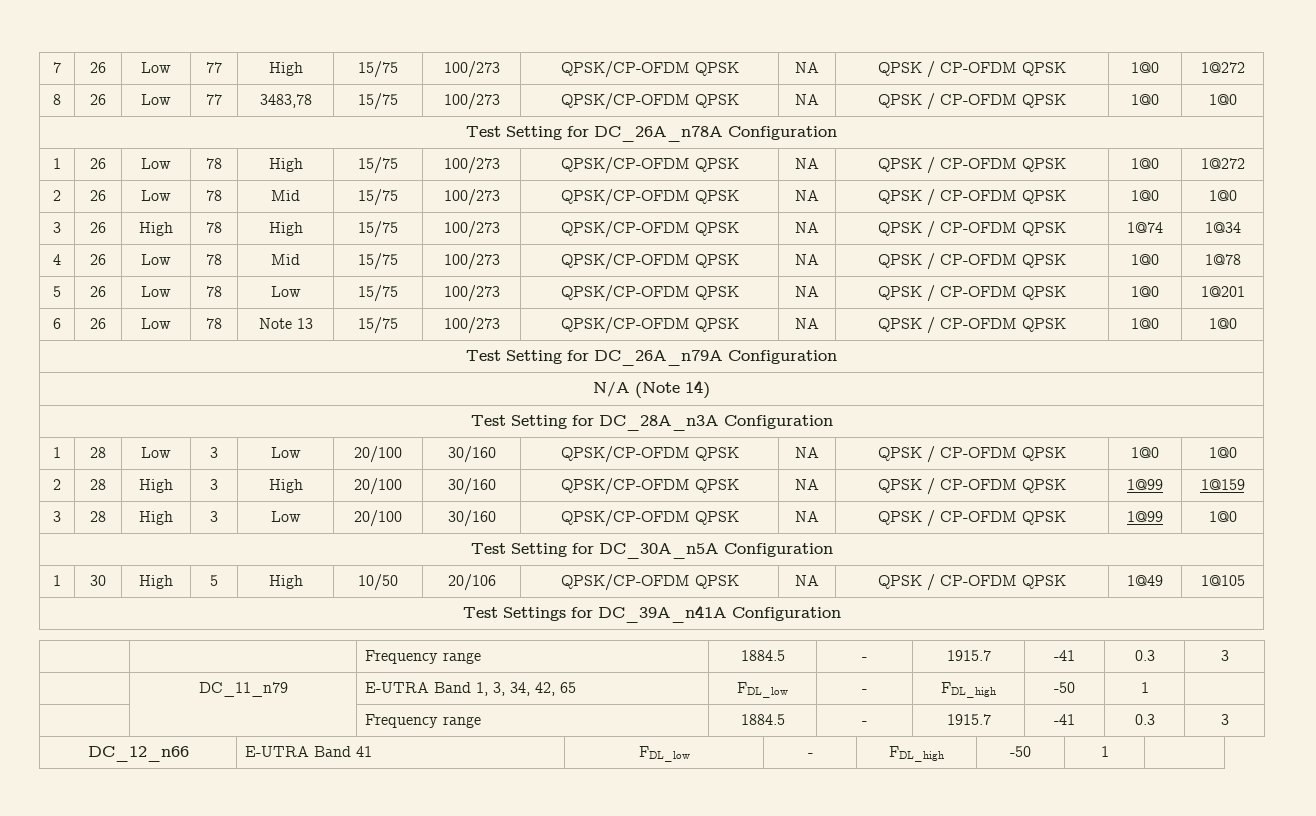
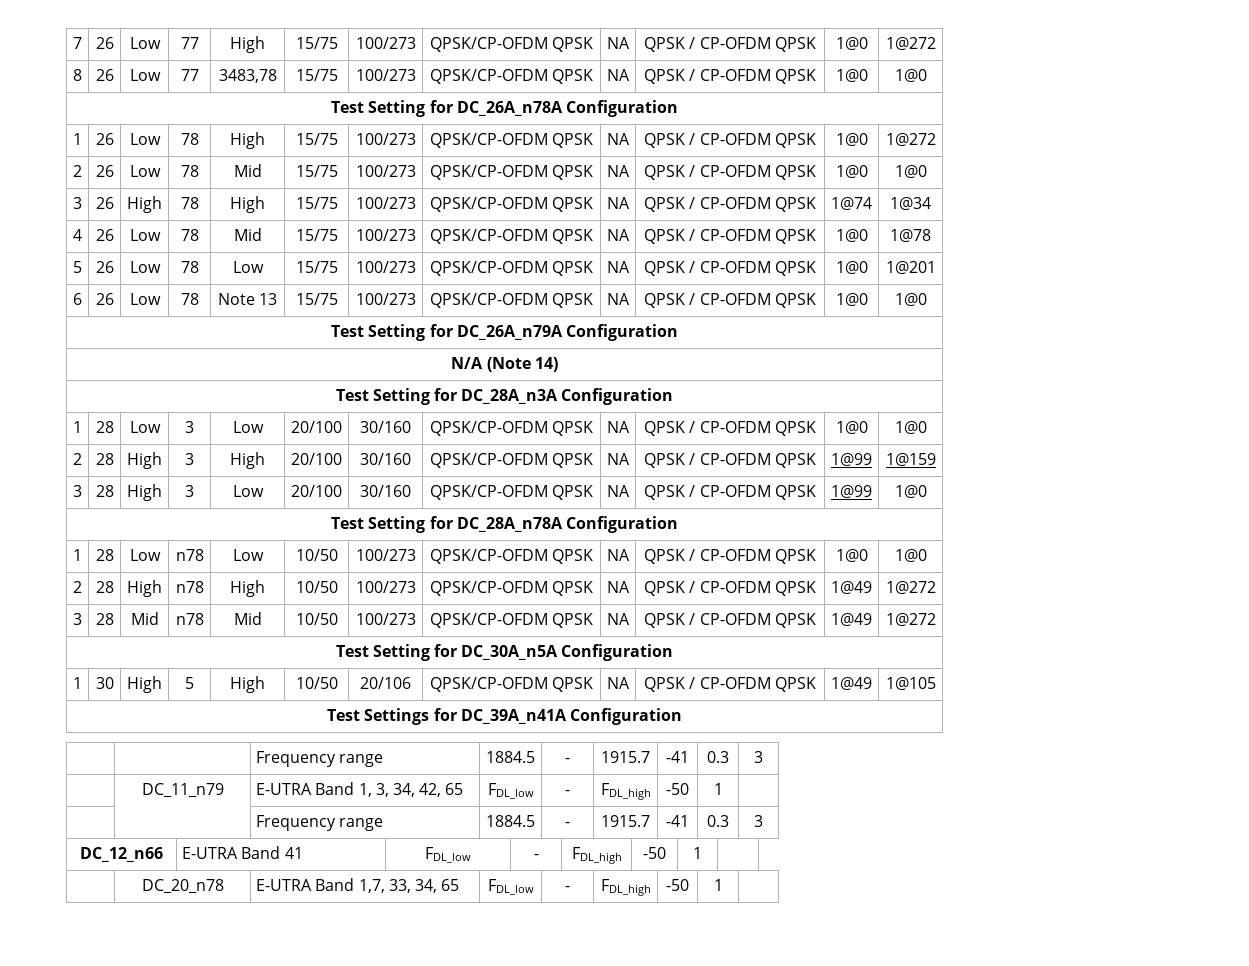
(1237, 516) none -> [331,516,678,533] [73,549,82,561] [95,549,114,561] [129,549,161,561] [175,549,204,561] [232,549,264,561] [295,549,338,561] [355,549,416,561] [429,549,594,564] [607,549,630,561] [644,549,816,564] [835,549,868,562] [894,549,927,562] [73,581,82,593] [95,581,114,593] [127,580,162,597] [175,581,204,593] [230,580,265,597] [295,581,338,593] [355,581,416,593] [429,581,594,596] [607,581,630,593] [644,581,816,596] [831,581,872,594] [885,581,936,594] [73,613,82,625] [95,613,114,625] [130,612,159,625] [175,613,204,625] [233,612,262,625] [295,613,338,625] [355,613,416,625] [429,613,594,628] [607,613,630,625] [644,613,816,628] [831,613,872,626] [885,613,936,626] // Test Setting for DC_28A_n78A Configuration // 1 | 28 | Low | n78 | Low | 10/50 | 100/273 | QPSK/CP-OFDM QPSK | NA | QPSK / CP-OFDM QPSK | 1@0 | 1@0 // 2 | 28 | High | n78 | High | 10/50 | 100/273 | QPSK/CP-OFDM QPSK | NA | QPSK / CP-OFDM QPSK | 1@49 | 1@272 // 3 | 28 | Mid | n78 | Mid | 10/50 | 100/273 | QPSK/CP-OFDM QPSK | NA | QPSK / CP-OFDM QPSK | 1@49 | 1@272
(1109, 751) none -> [141,879,224,894] [256,878,460,893] [487,879,534,895] [565,886,570,891] [600,879,651,896] [666,879,689,891] [713,879,723,891] // | DC_20_n78 | E-UTRA Band 1,7, 33, 34, 65 | FDL_low | - | FDL_high | -50 | 1 |

